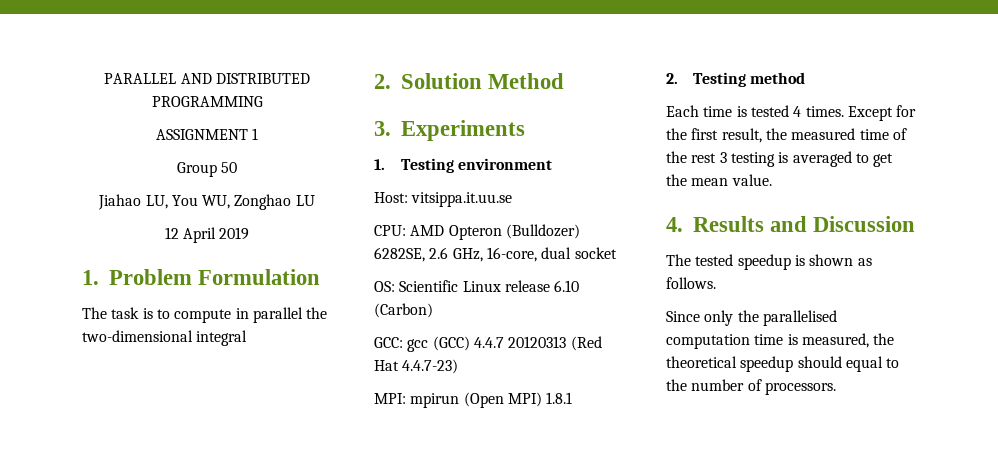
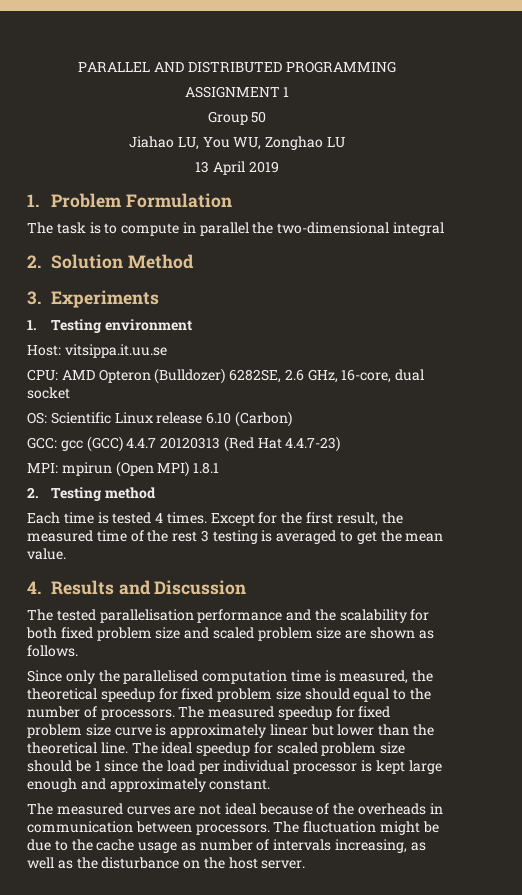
[164,227,179,239] 12 -> [195,161,210,173] 13
[737,254,805,270] speedup is -> [99,609,430,623] [26,627,367,641] parallelisation performance and the scalability for both fixed problem size and scaled problem size are
(794, 364) none -> [158,688,301,702] for fixed problem size
(836, 388) none -> [178,706,391,720] [27,724,435,738] [27,742,406,756] [27,760,442,774] [27,778,271,792] [27,803,443,815] [27,821,439,835] [27,839,426,853] [27,857,306,869] The measured speedup for fixed problem size curve is approximately linear but lower than the theoretical line. The ideal speedup for scaled problem size should be 1 since the load per individual processor is kept large enough and approximately constant. // The measured curves are not ideal because of the overheads in communication between processors. The fluctuation might be due to the cache usage as number of intervals increasing, as well as the disturbance on the host server.

